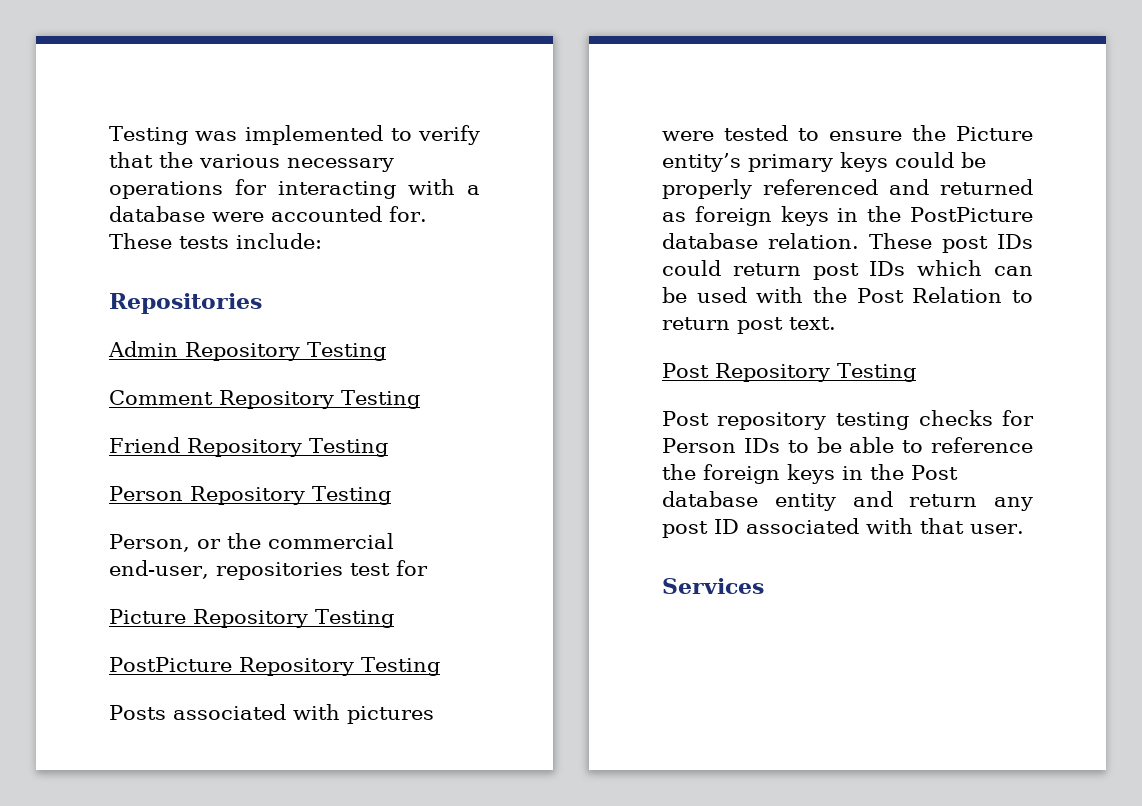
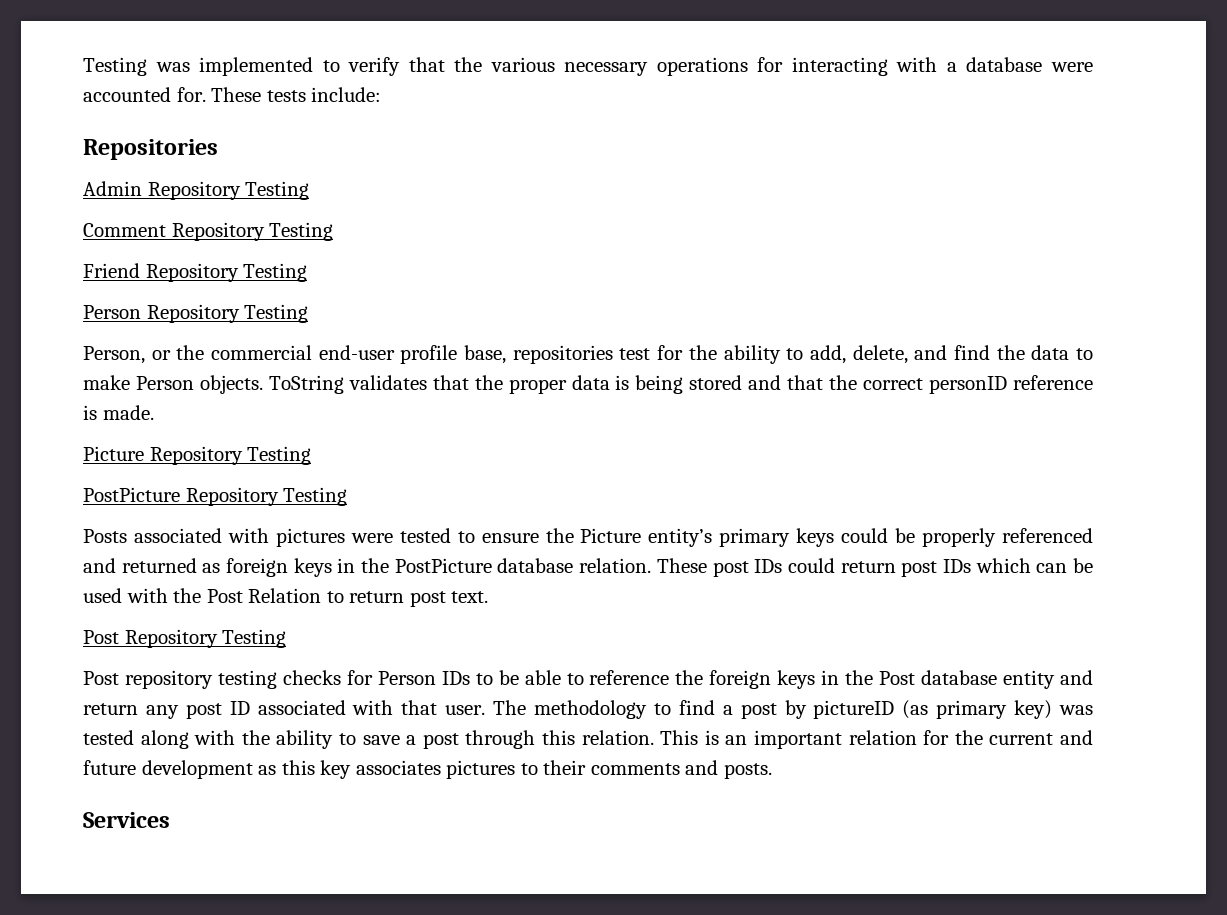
[109,560,209,579] end-user, -> [318,345,507,364] end-user profile base,
(428, 568) none -> [688,345,1094,364] [83,375,1094,394] [83,405,154,420] the ability to add, delete, and find the data to make Person objects. ToString validates that the proper data is being stored and that the correct personID reference is made.
(1024, 529) none -> [493,700,1094,719] [83,730,1094,749] [83,760,772,779] The methodology to find a post by pictureID (as primary key) was tested along with the ability to save a post through this relation. This is an important relation for the current and future development as this key associates pictures to their comments and posts.

